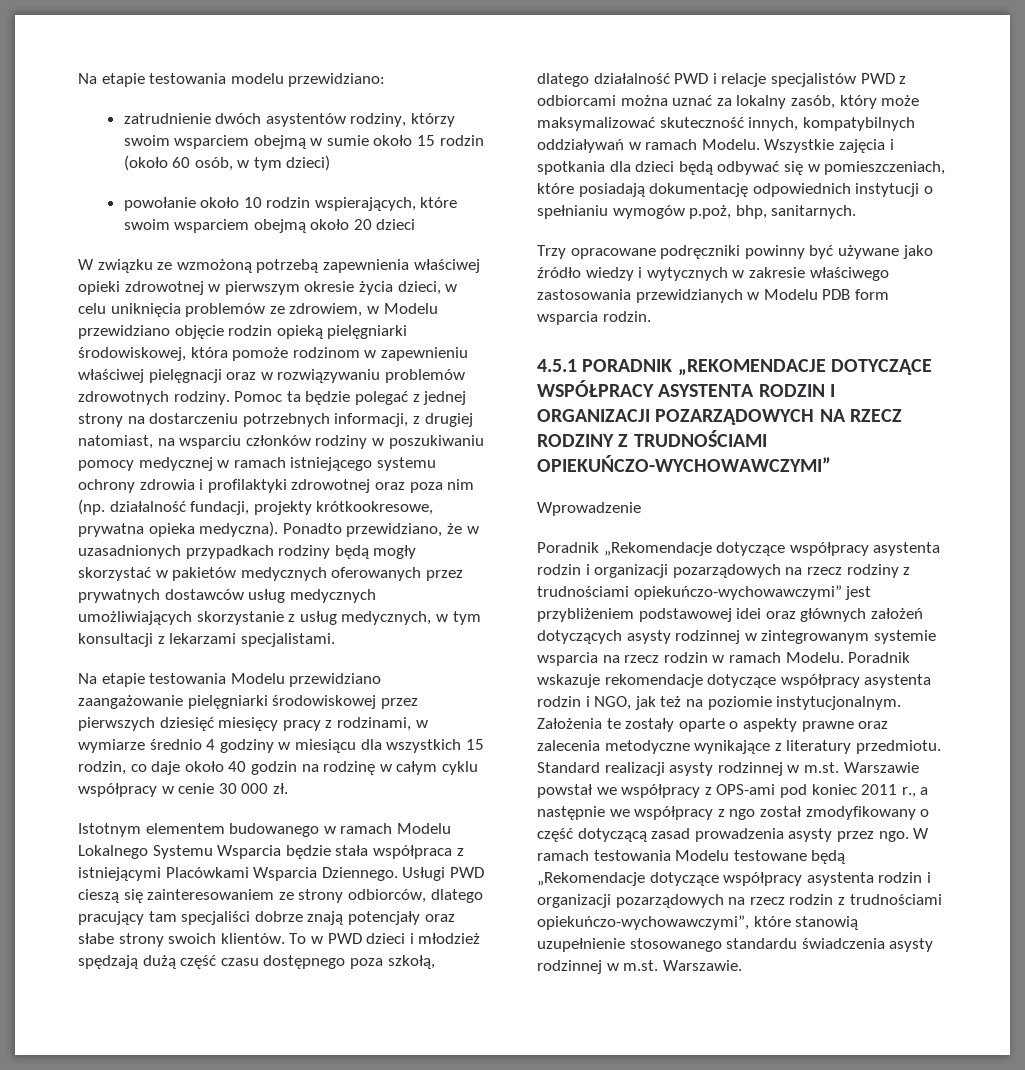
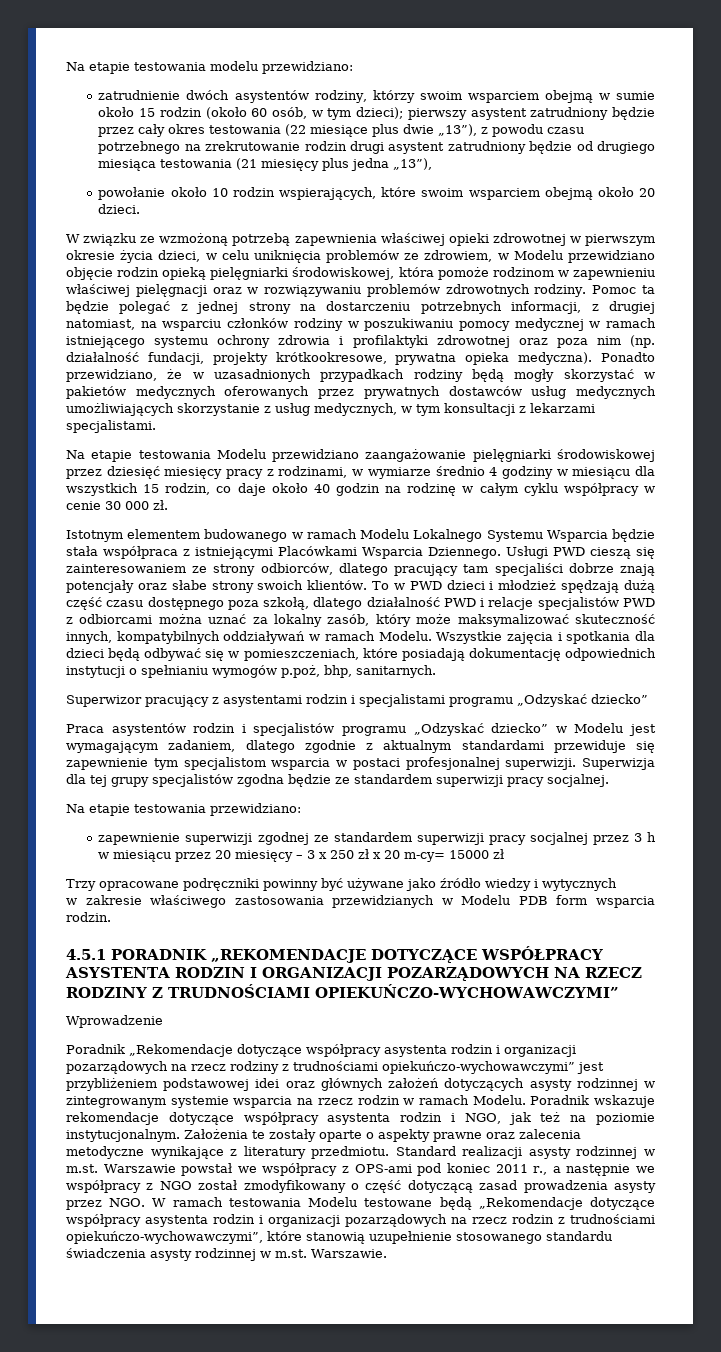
[286,155,331,171] dzieci) -> [356,107,656,120] [98,124,585,137] [98,141,655,154] [98,158,433,171] dzieci); pierwszy asystent zatrudniony będzie przez cały okres testowania (22 miesiące plus dwie „13”), z powodu czasu potrzebnego na zrekrutowanie rodzin drugi asystent zatrudniony będzie od drugiego miesiąca testowania (21 miesięcy plus jedna „13”),
[376,219,416,230] dzieci -> [98,204,141,214] dzieci.
[78,717,155,731] pierwszych -> (102, 474) none
(857, 212) none -> [66,694,648,707] [66,723,657,736] [66,740,655,753] [66,757,655,770] [66,774,609,787] [66,803,301,816] [98,832,656,845] [98,849,506,862] // Superwizor pracujący z asystentami rodzin i specjalistami programu „Odzyskać dziecko” // Praca asystentów rodzin i specjalistów programu „Odzyskać dziecko” w Modelu jest wymagającym zadaniem, dlatego zgodnie z aktualnym standardami przewiduje się zapewnienie tym specjalistom wsparcia w postaci profesjonalnej superwizji. Superwizja dla tej grupy specjalistów zgodna będzie ze standardem superwizji pracy socjalnej. // Na etapie testowania przewidziano: // zapewnienie superwizji zgodnej ze standardem superwizji pracy socjalnej przez 3 h w miesiącu przez 20 miesięcy – 3 x 250 zł x 20 m-cy= 15000 zł
(728, 274) none -> (617, 884) //
[729,809,756,820] ngo -> [159,1181,192,1190] NGO
[878,831,909,842] ngo. -> [109,1198,146,1207] NGO.

